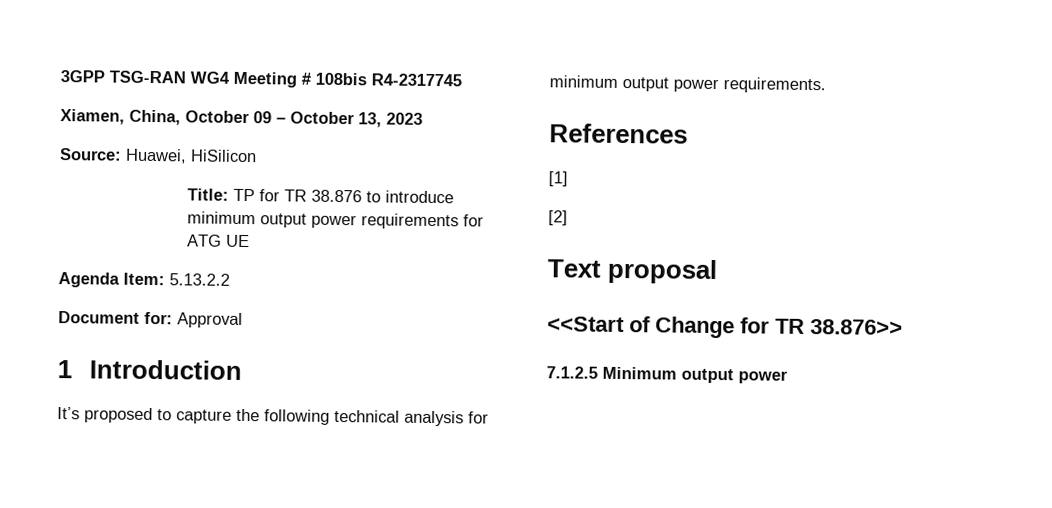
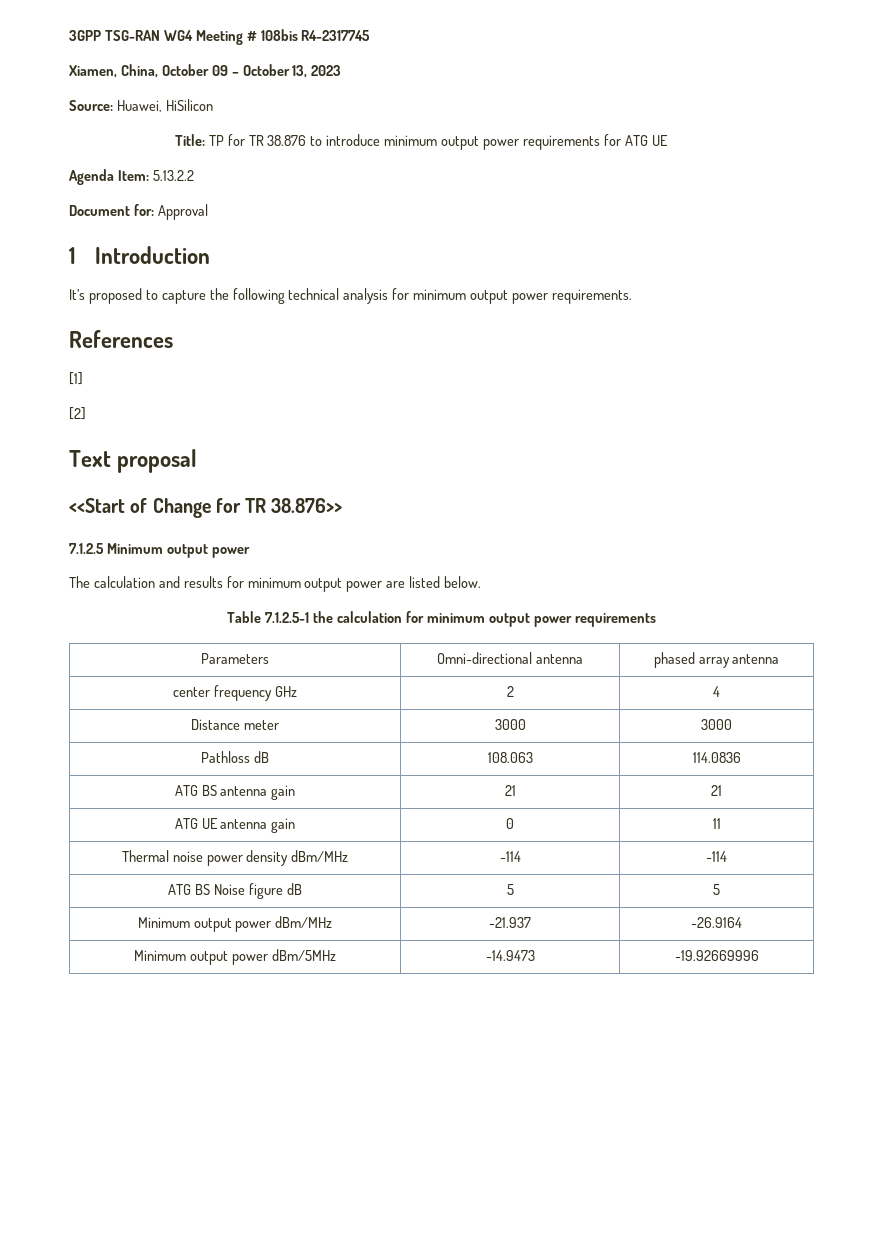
(788, 377) none -> [69,576,482,592] [227,611,656,627] [201,653,269,664] [437,652,583,664] [653,652,780,668] [173,685,297,701] [506,686,514,697] [712,686,720,697] [191,719,279,730] [494,719,526,730] [700,719,732,730] [201,751,269,763] [487,752,533,763] [692,752,741,763] [174,785,296,800] [504,785,516,796] [710,785,722,796] [174,818,296,833] [506,818,514,829] [712,818,721,829] [121,850,349,866] [499,851,521,862] [705,851,727,862] [168,883,302,899] [506,884,514,895] [712,884,720,895] [137,916,333,932] [489,917,531,928] [690,917,742,928] [134,949,336,965] [485,950,535,961] [674,950,759,961] // The calculation and results for minimum output power are listed below. // Table 7.1.2.5-1 the calculation for minimum output power requirements // Parameters | Omni-directional antenna | phased array antenna // center frequency GHz | 2 | 4 // Distance meter | 3000 | 3000 // Pathloss dB | 108.063 | 114.0836 // ATG BS antenna gain | 21 | 21 // ATG UE antenna gain | 0 | 11 // Thermal noise power density dBm/MHz | -114 | -114 // ATG BS Noise figure dB | 5 | 5 // Minimum output power dBm/MHz | -21.937 | -26.9164 // Minimum output power dBm/5MHz | -14.9473 | -19.92669996

